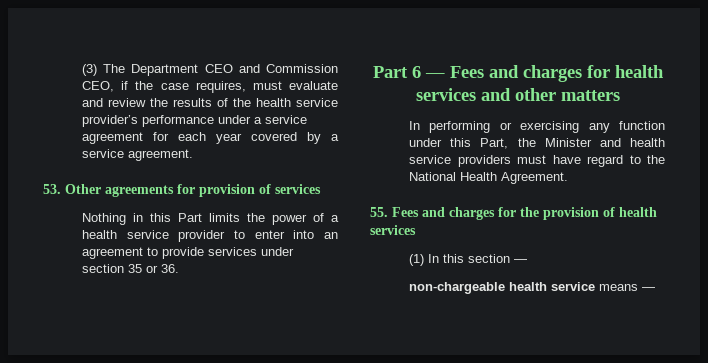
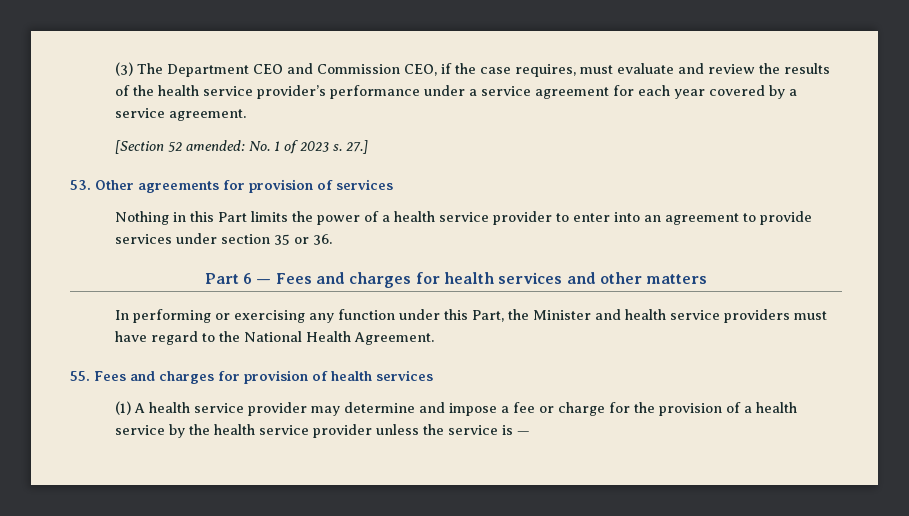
(194, 155) none -> [115,140,369,154] // [Section 52 amended: No. 1 of 2023 s. 27.]
[520,207,539,217] the -> (240, 376) none
[428,254,528,263] [409,282,639,294] In this section — // non-chargeable health service means -> [134,402,798,416] [115,424,514,438] A health service provider may determine and impose a fee or charge for the provision of a health service by the health service provider unless the service is

